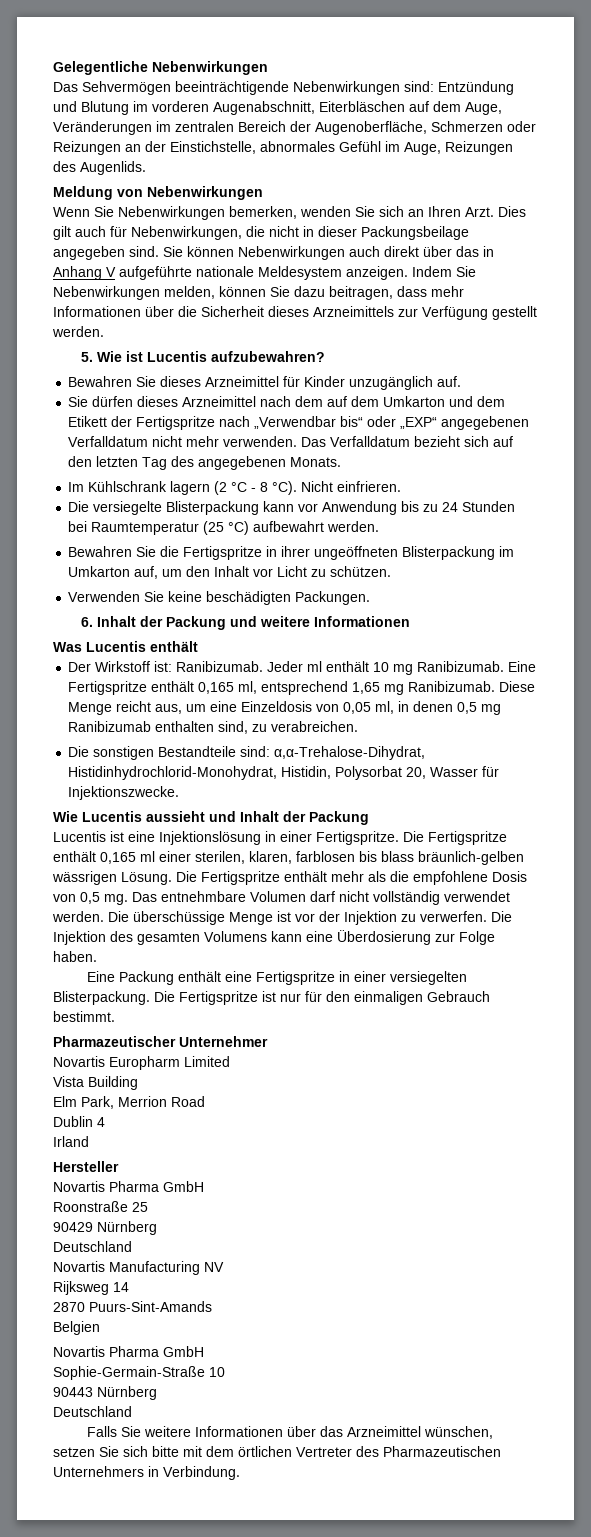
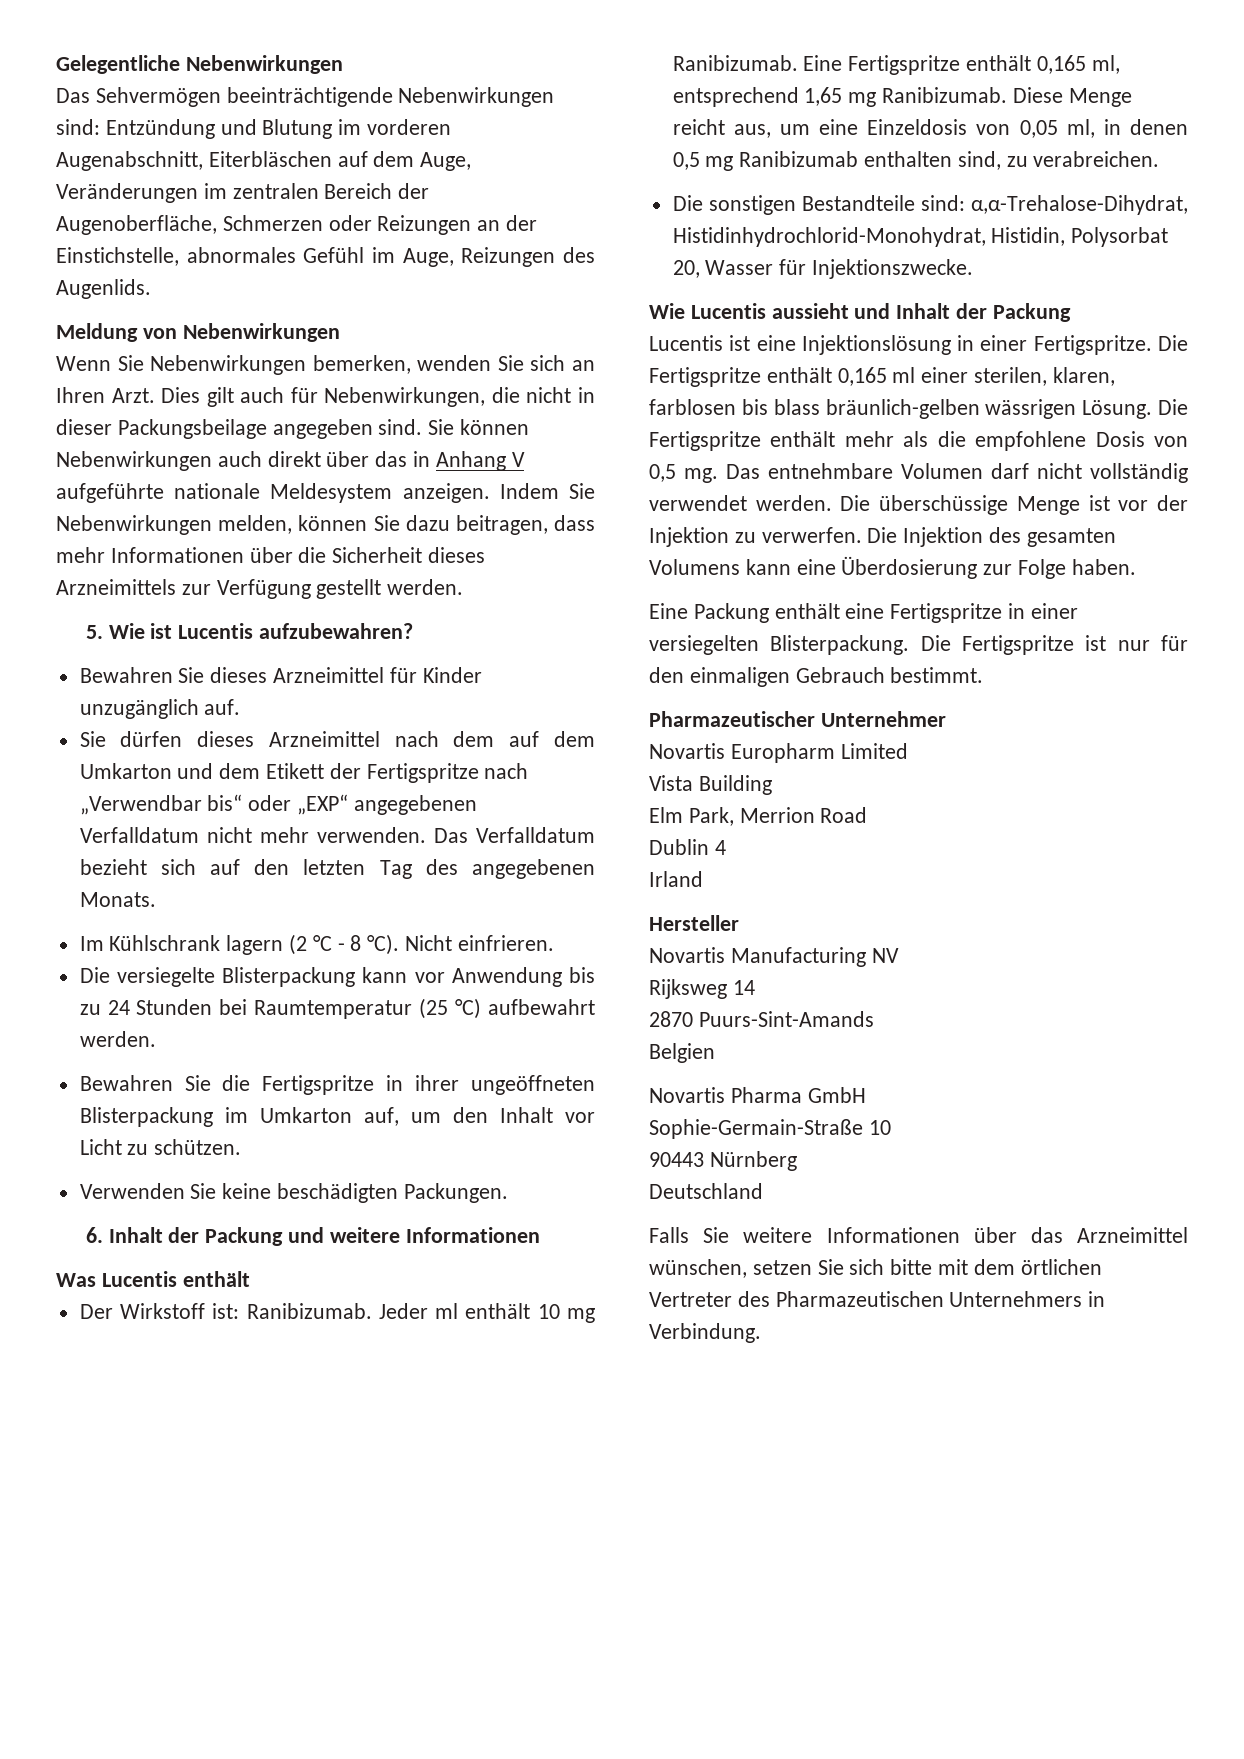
[53,1181,204,1192] [53,1201,148,1212] [53,1221,157,1235] [53,1241,132,1252] // Novartis Pharma GmbH // Roonstraße 25 // 90429 Nürnberg // Deutschland -> (739, 923) none

